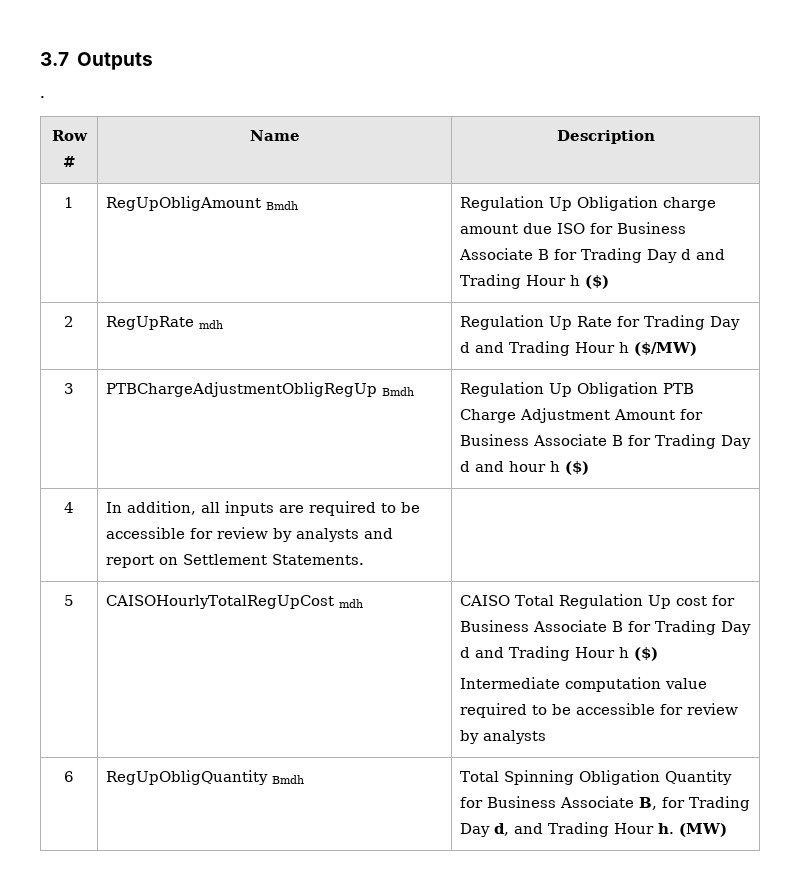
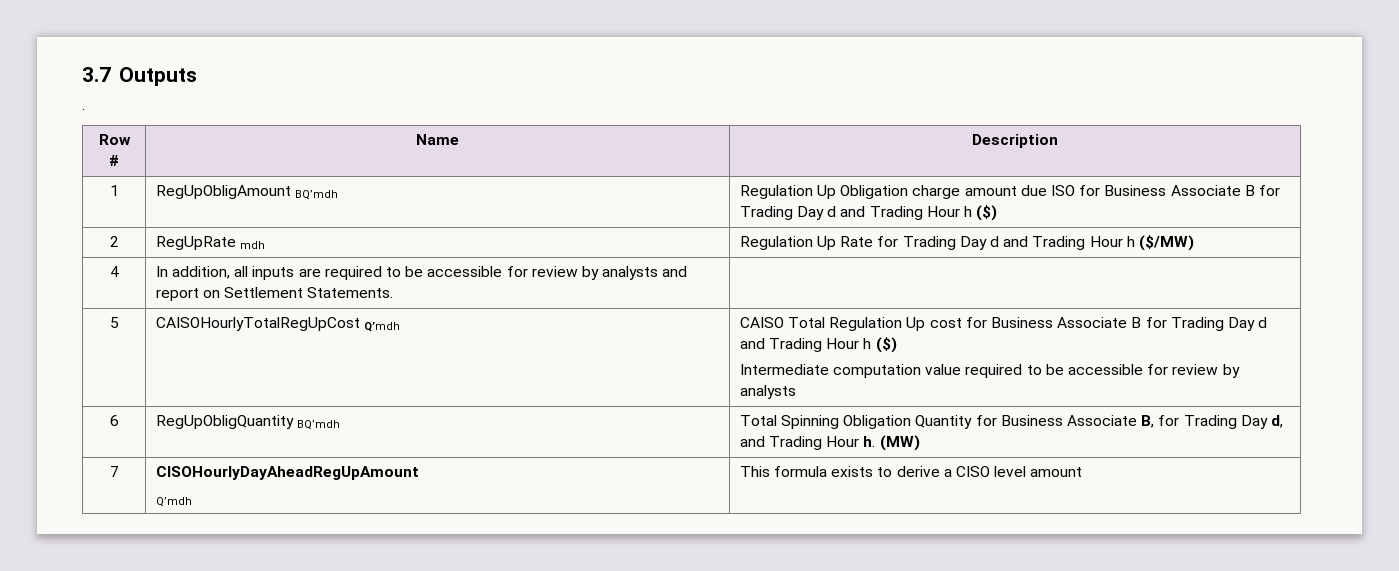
[266,201,299,210] Bmdh -> [295,190,339,200] BQ’mdh
[64,383,74,394] [106,382,415,397] [460,382,695,397] [460,408,704,423] [460,434,752,449] [460,461,590,475] // 3 | PTBChargeAdjustmentObligRegUp Bmdh | Regulation Up Obligation PTB Charge Adjustment Amount for Business Associate B for Trading Day d and hour h ($) -> (1194, 243) none
[338,599,363,608] mdh -> [364,322,401,332] Q’mdh
[272,775,305,784] Bmdh -> [297,420,341,430] BQ’mdh
(728, 830) none -> [109,466,119,477] [155,466,419,480] [155,497,192,507] [739,466,1083,477] // 7 | CISOHourlyDayAheadRegUpAmount // Q’mdh | This formula exists to derive a CISO level amount

